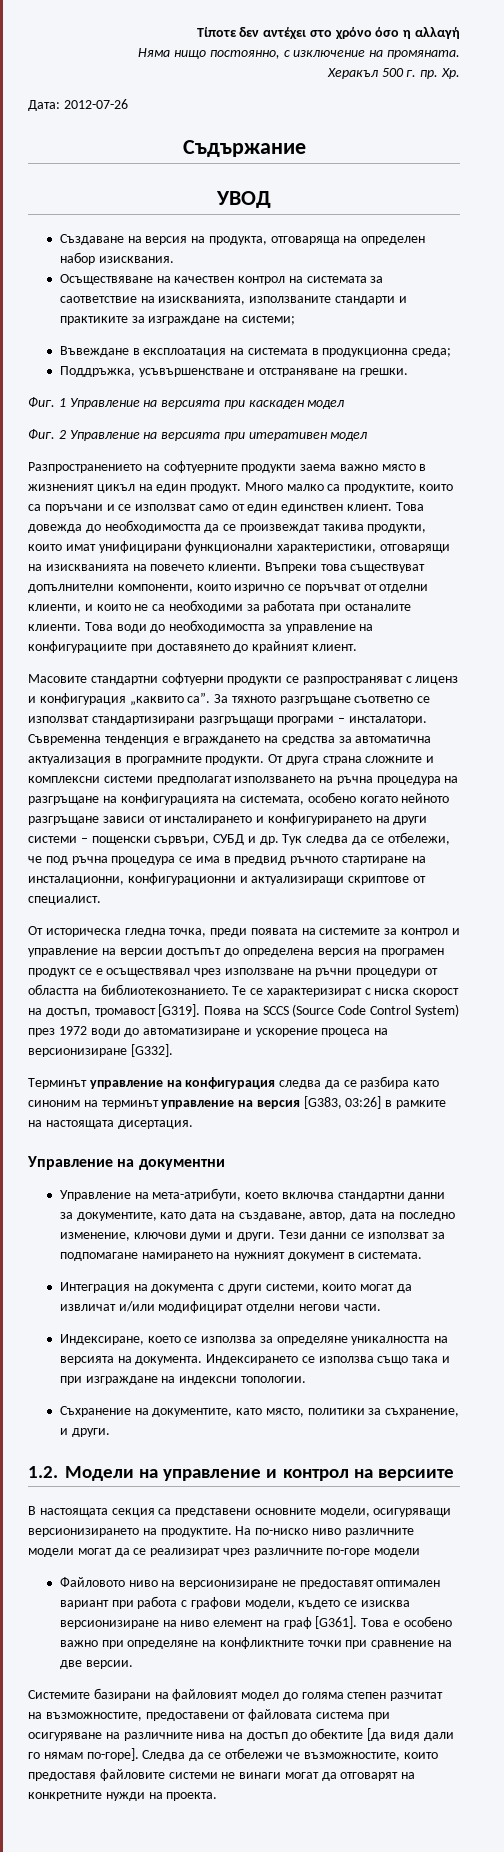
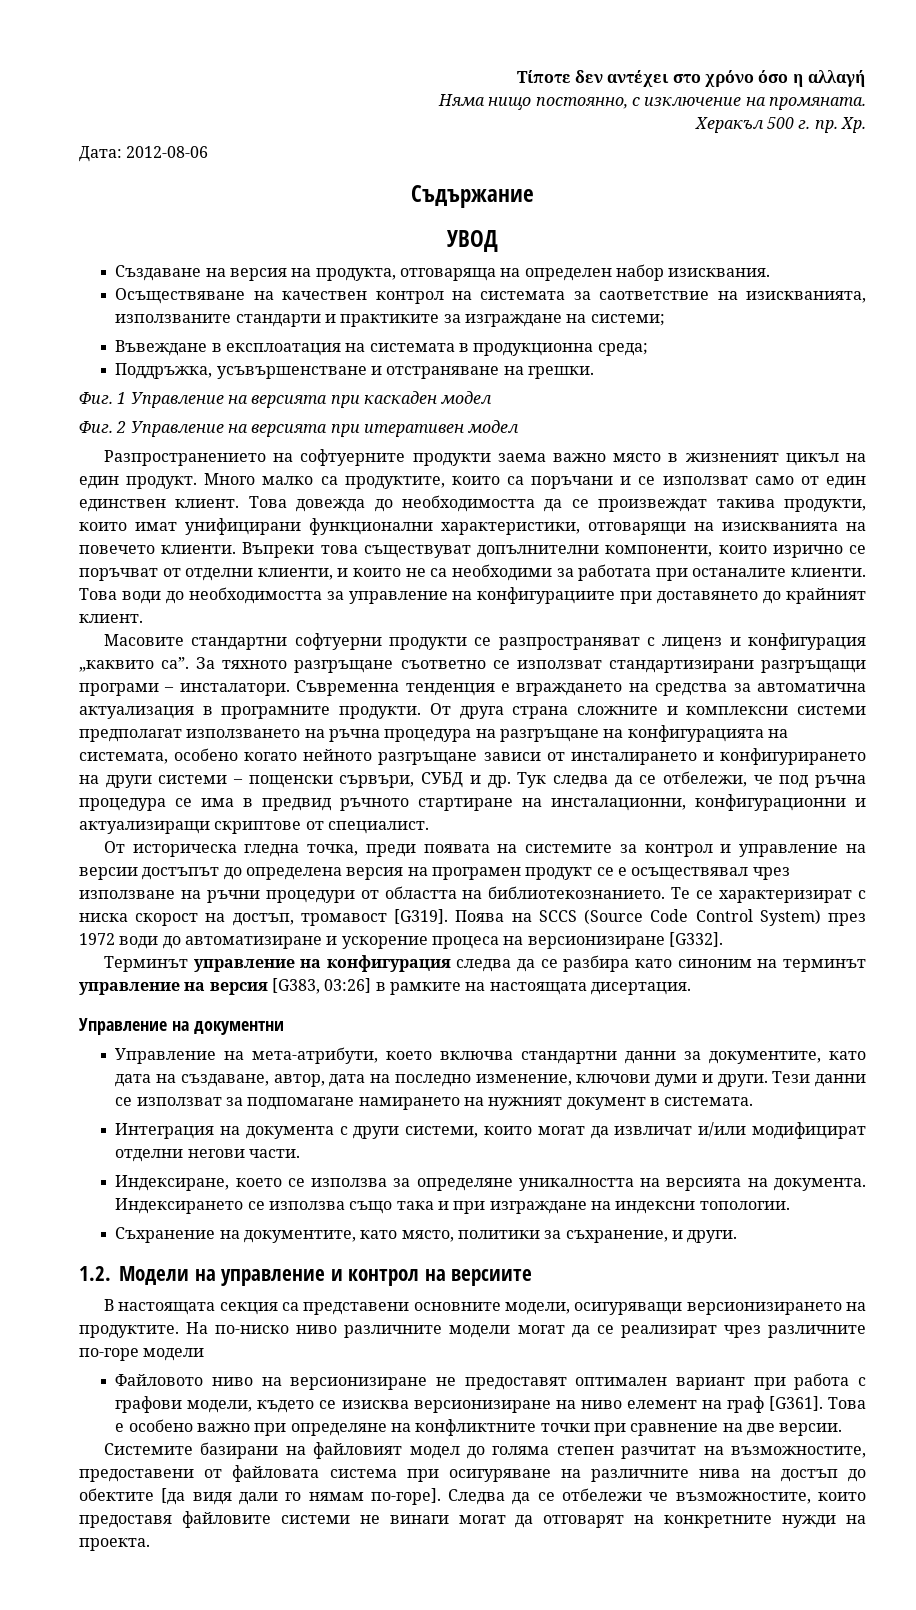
[63,99,128,109] 2012-07-26 -> [126,146,209,158] 2012-08-06

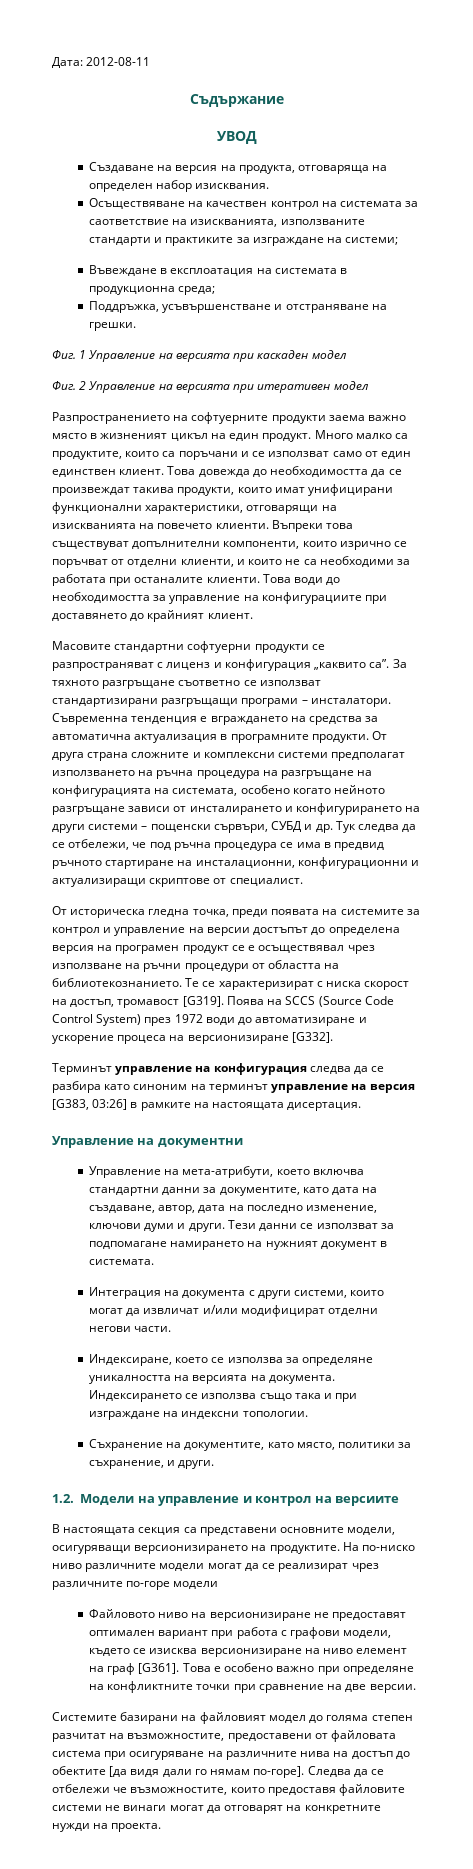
[516,70,867,87] [438,94,867,110] [694,117,867,133] [79,146,209,162] Тίποτε δεν αντέχει στο χρόνο όσο η αλλαγή // Няма нищо постоянно, с изключение на промяната. // Херакъл 500 г. пр. Хр. // Дата: 2012-08-06 -> [52,57,151,68] Дата: 2012-08-11

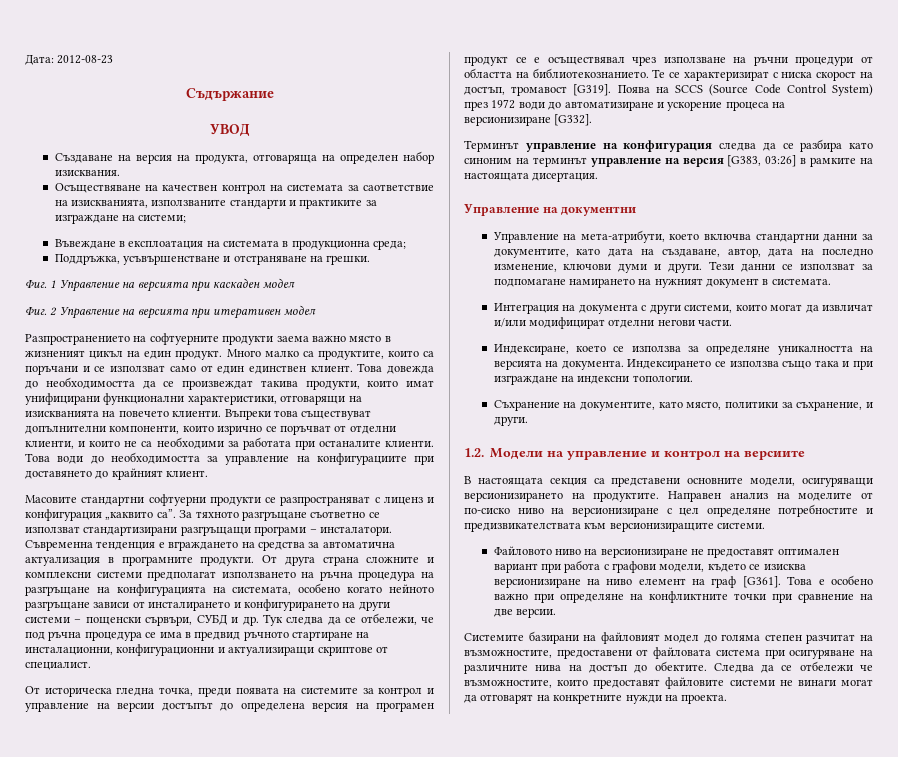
[86,57,151,66] 2012-08-11 -> [57,55,114,64] 2012-08-23
[342,1542,416,1551] [52,1563,379,1572] [52,1581,219,1590] На по-ниско ниво различните модели могат да се реализират чрез различните по-горе модели -> [668,491,873,502] [464,504,873,517] [464,522,766,532] Направен анализ на моделите от по-сиско ниво на версионизиране с цел определяне потребностите и предизвикателствата към версионизиращите системи.
[52,1766,305,1778] обектите [да видя дали го нямам по-горе]. -> [654,661,707,671] обектите.
[267,1787,336,1796] предоставя -> [593,679,661,689] предоставят

